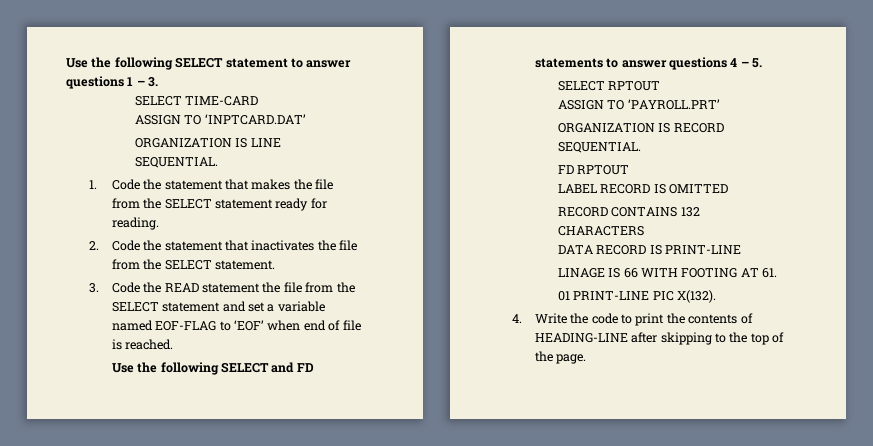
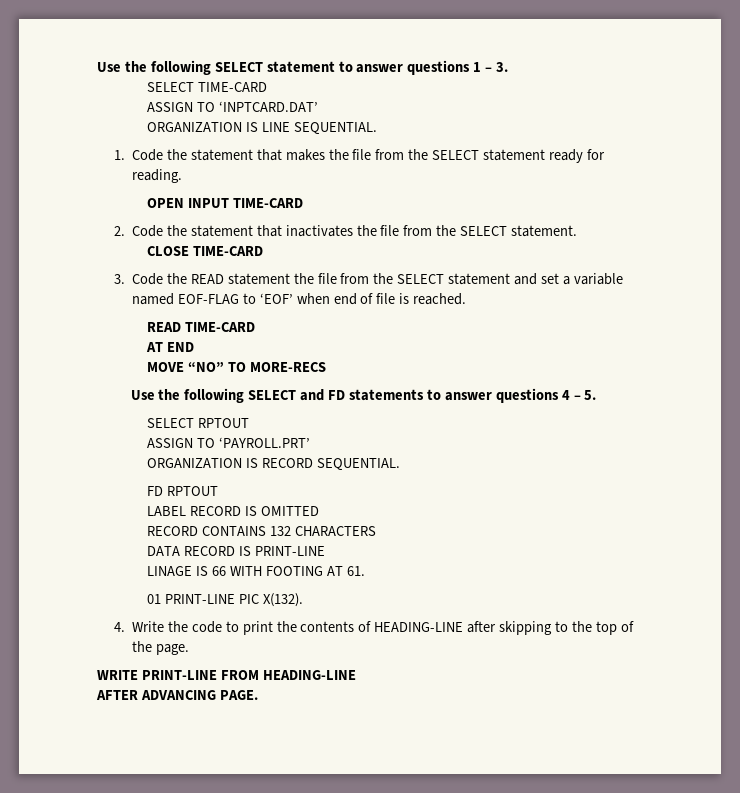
(159, 223) none -> [147,198,304,208] // OPEN INPUT TIME-CARD
(275, 265) none -> [147,246,264,256] // CLOSE TIME-CARD
(174, 344) none -> [147,322,256,332] [146,342,195,352] [147,362,326,372] // READ TIME-CARD // AT END // MOVE “NO” TO MORE-RECS
(587, 359) none -> [97,670,356,680] [96,690,258,700] // WRITE PRINT-LINE FROM HEADING-LINE // AFTER ADVANCING PAGE.

